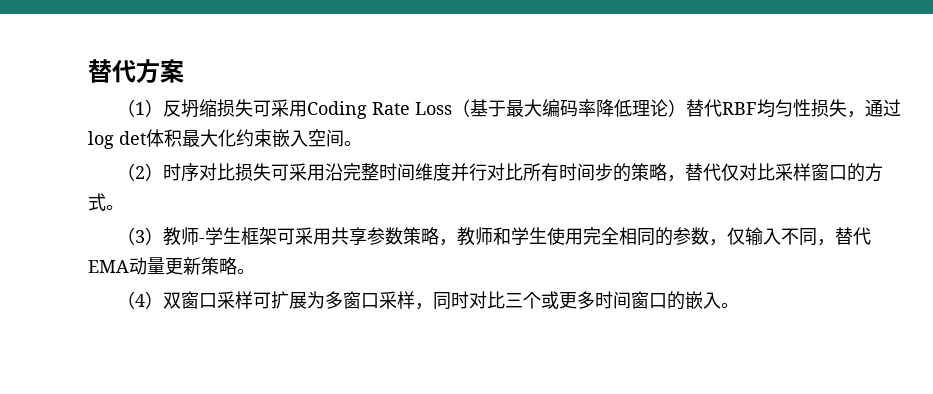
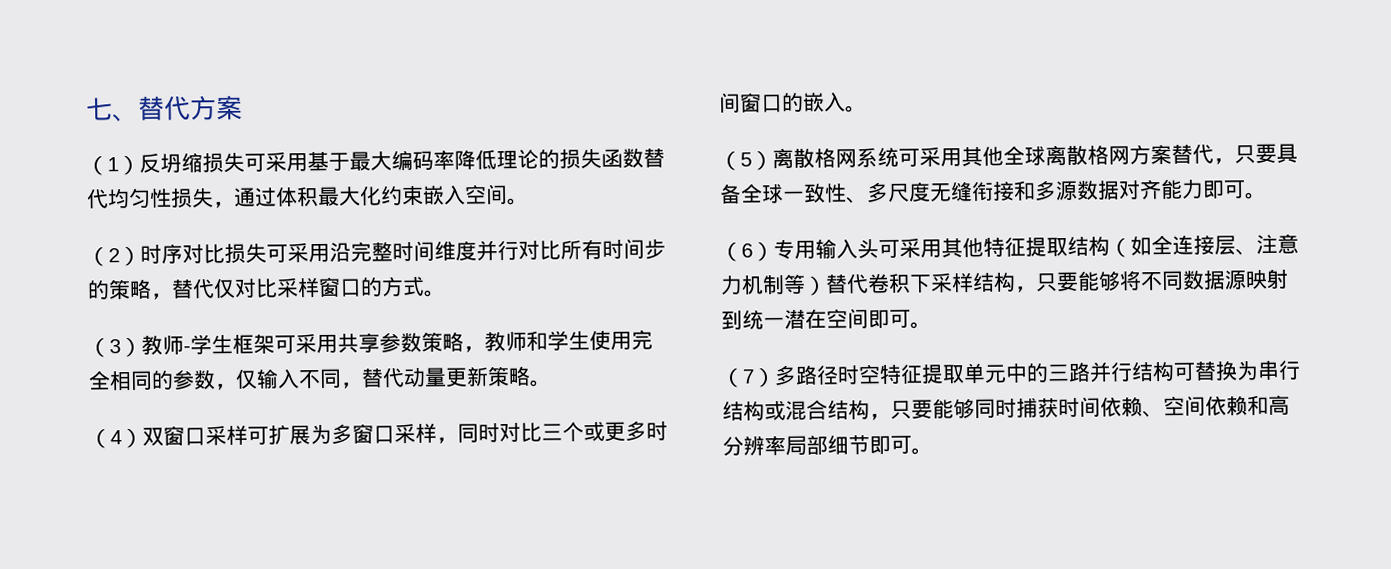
(88, 71) none -> [85,97,139,123] 七、
[307,99,471,119] Coding Rate Loss（ -> (308, 162) none
[668,99,758,117] ）替代RBF -> [538,148,665,170] [86,189,109,209] 的损失函数替代
[88,131,146,149] log det -> (277, 197) none
[88,260,129,273] EMA -> (405, 378) none
(740, 305) none -> [719,143,1298,171] [719,178,1267,204] [720,233,1299,262] [720,268,1289,296] [721,308,932,330] [721,360,1301,388] [722,394,1290,421] [722,434,933,456] // （5）离散格网系统可采用其他全球离散格网方案替代，只要具备全球一致性、多尺度无缝衔接和多源数据对齐能力即可。 // （6）专用输入头可采用其他特征提取结构（如全连接层、注意力机制等）替代卷积下采样结构，只要能够将不同数据源映射到统一潜在空间即可。 // （7）多路径时空特征提取单元中的三路并行结构可替换为串行结构或混合结构，只要能够同时捕获时间依赖、空间依赖和高分辨率局部细节即可。

